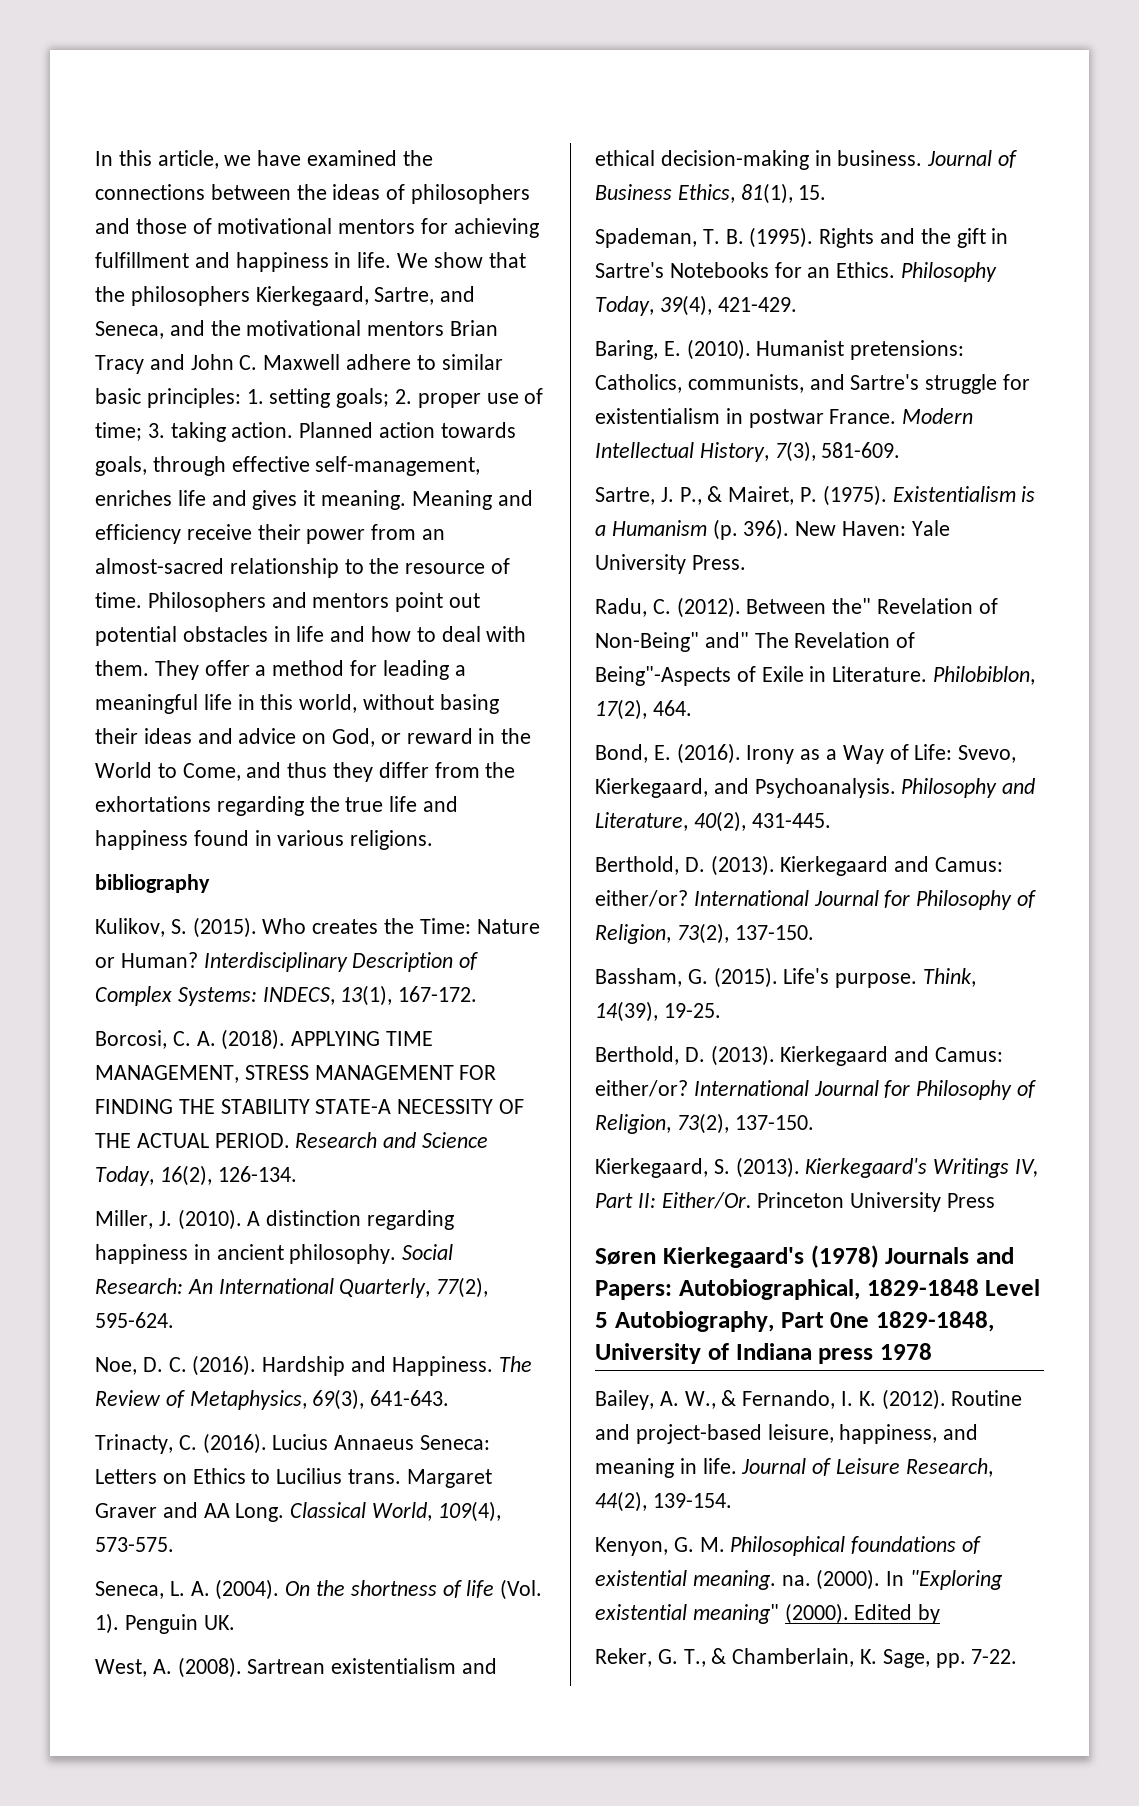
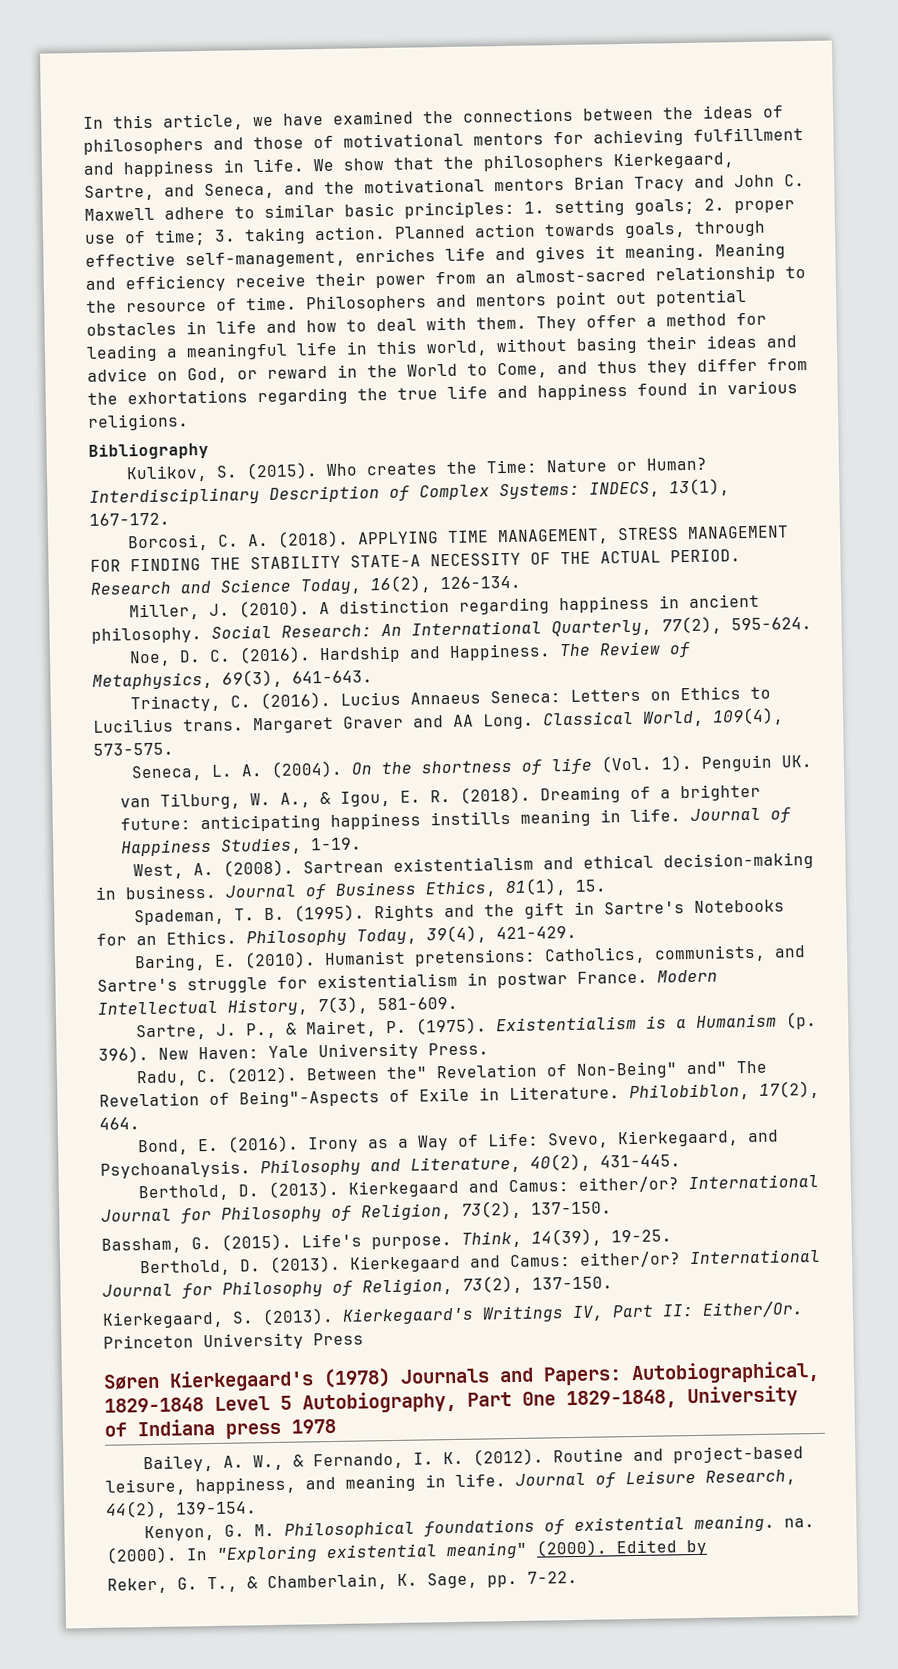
[95,874,210,893] bibliography -> [88,442,209,460] Bibliography
(235, 1622) none -> [119,783,761,810] [119,807,791,833] [120,837,362,857] // van Tilburg, W. A., & Igou, E. R. (2018). Dreaming of a brighter future: anticipating happiness instills meaning in life. Journal of Happiness Studies, 1-19.

